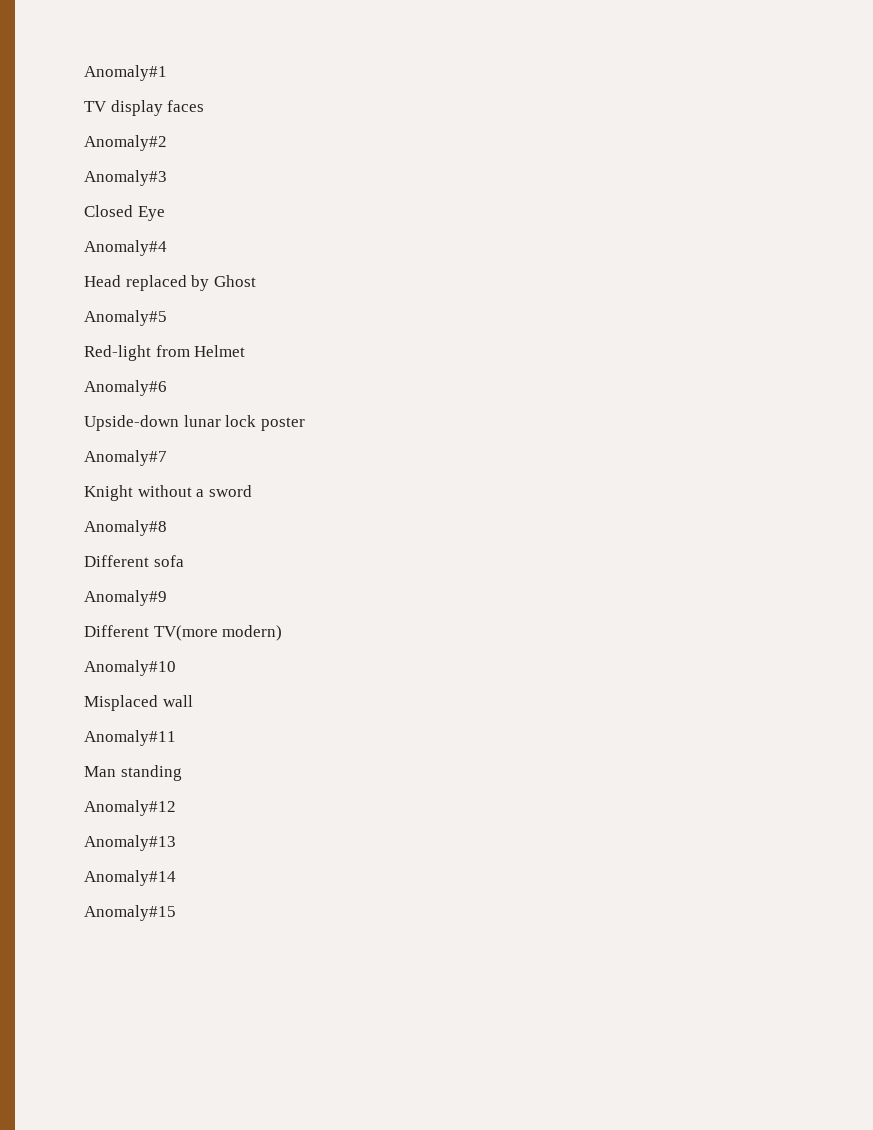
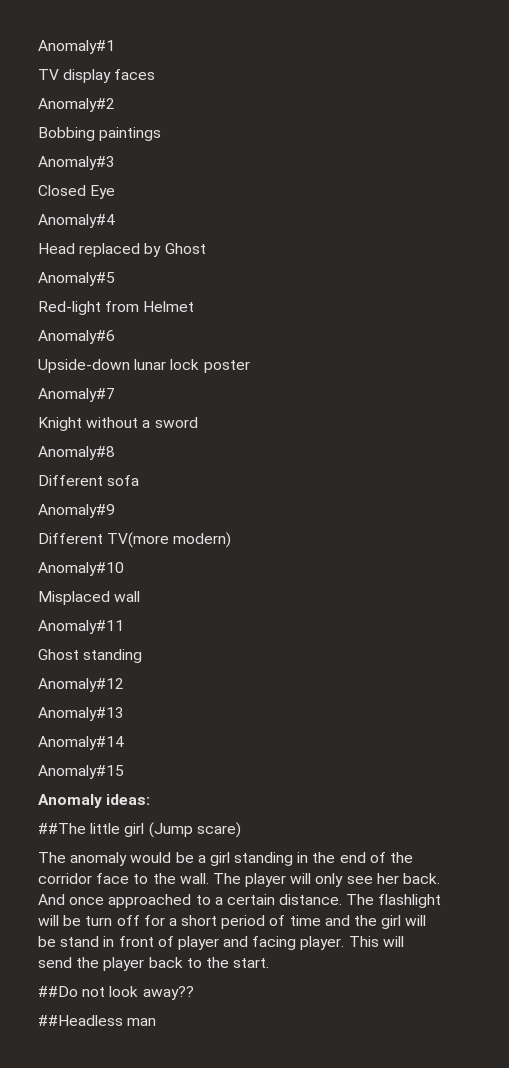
(167, 143) none -> [38,127,162,141] // Bobbing paintings
[84,766,116,777] Man -> [38,649,79,660] Ghost
(176, 913) none -> [38,794,151,808] [38,822,241,838] [38,852,414,866] [38,873,441,887] [38,894,442,908] [38,915,427,929] [38,936,404,950] [38,957,270,971] [38,986,194,1000] [38,1015,157,1026] // Anomaly ideas: // ##The little girl (Jump scare) // The anomaly would be a girl standing in the end of the corridor face to the wall. The player will only see her back. And once approached to a certain distance. The flashlight will be turn off for a short period of time and the girl will be stand in front of player and facing player. This will send the player back to the start. // ##Do not look away?? // ##Headless man

